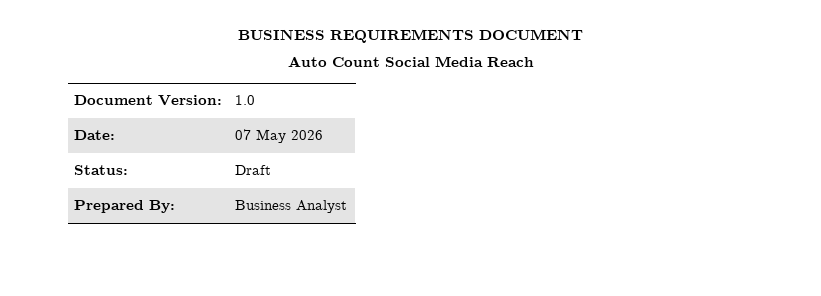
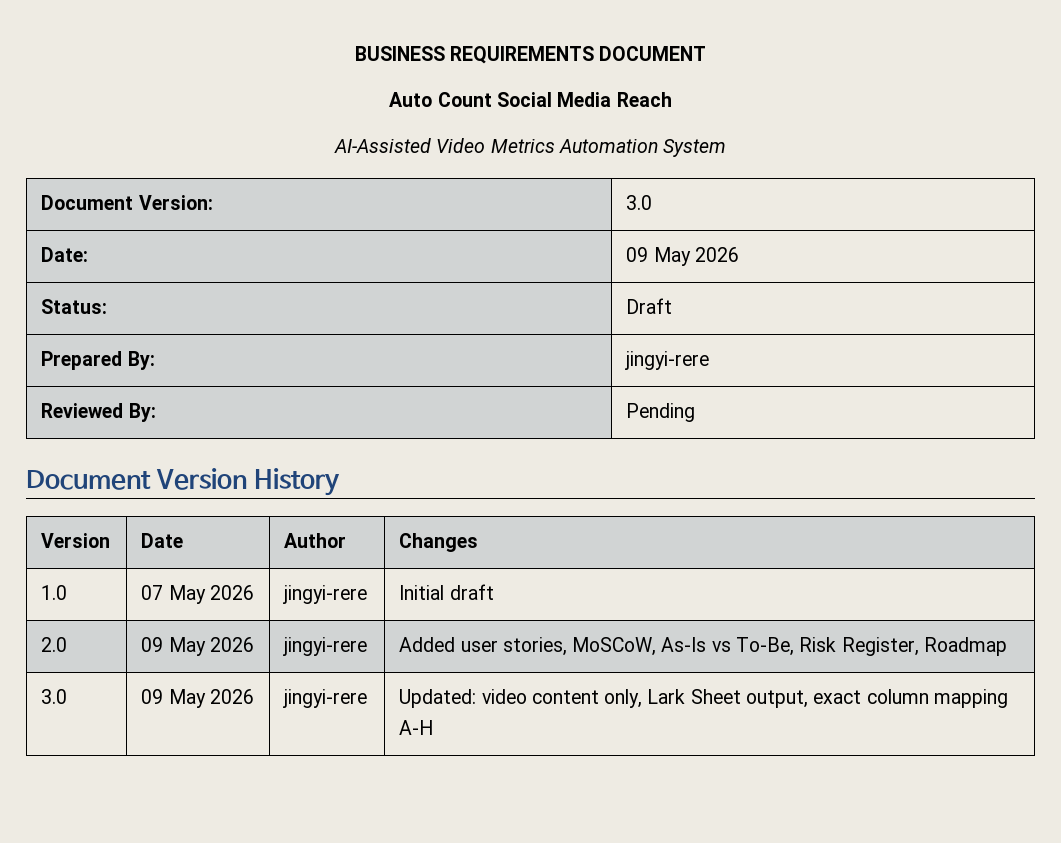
(534, 62) none -> [333,138,727,157] // AI-Assisted Video Metrics Automation System
[235,95,256,105] 1.0 -> [626,195,653,210] 3.0
[235,129,252,140] 07 -> [626,247,649,262] 09
[235,200,348,213] Business Analyst -> [625,351,710,370] [41,403,156,422] [626,403,696,422] [26,468,341,496] [41,533,111,548] [141,533,184,548] [284,533,347,548] [399,533,479,552] [41,585,68,600] [141,585,254,604] [283,585,368,604] [399,584,494,600] [41,637,68,652] [141,637,254,656] [283,637,368,656] [399,637,1007,656] [41,689,68,704] [141,689,254,708] [283,689,368,708] [399,689,1008,708] [399,720,434,735] jingyi-rere // Reviewed By: | Pending // Document Version History // Version | Date | Author | Changes // 1.0 | 07 May 2026 | jingyi-rere | Initial draft // 2.0 | 09 May 2026 | jingyi-rere | Added user stories, MoSCoW, As-Is vs To-Be, Risk Register, Roadmap // 3.0 | 09 May 2026 | jingyi-rere | Updated: video content only, Lark Sheet output, exact column mapping A-H

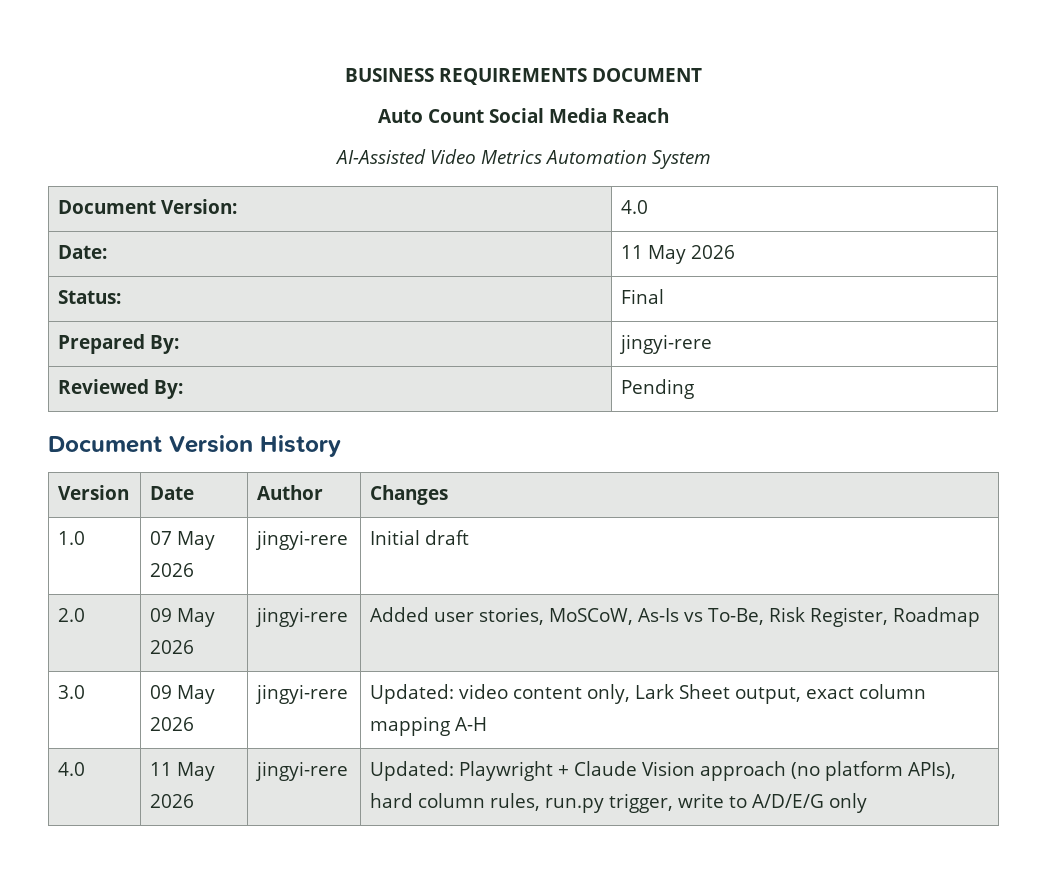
[626,195,653,210] 3.0 -> [621,200,649,214] 4.0
[626,247,649,262] 09 -> [621,245,644,259] 11
[626,298,673,314] Draft -> [621,289,665,304] Final
(434, 727) none -> [58,762,86,776] [150,762,216,781] [150,794,195,808] [255,761,349,781] [370,761,957,781] [370,793,868,813] // 4.0 | 11 May 2026 | jingyi-rere | Updated: Playwright + Claude Vision approach (no platform APIs), hard column rules, run.py trigger, write to A/D/E/G only

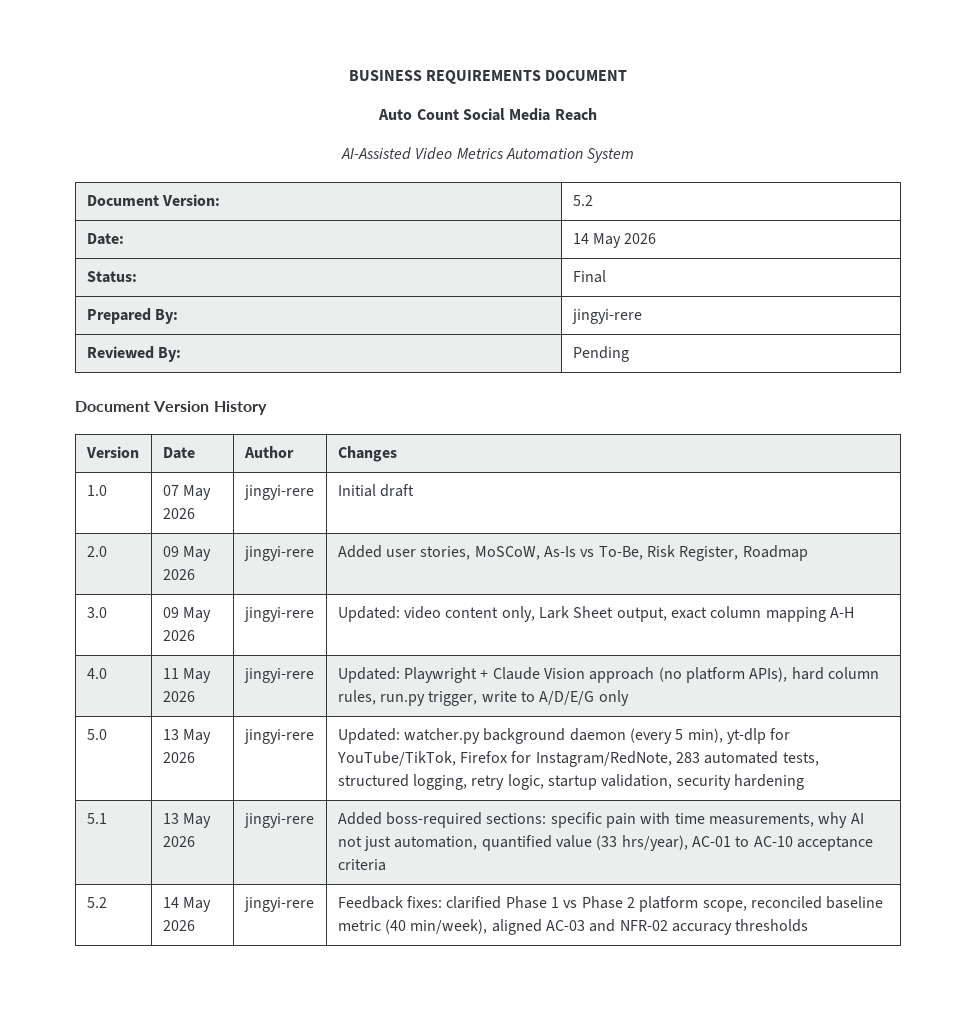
[621,200,649,214] 4.0 -> [572,195,593,206] 5.2
[621,245,644,259] 11 -> [572,233,589,244] 14
(868, 803) none -> [86,729,107,740] [162,729,212,744] [162,752,195,763] [243,729,314,744] [337,728,791,744] [336,751,819,767] [337,774,805,790] [86,813,107,824] [162,813,212,828] [162,836,195,847] [243,813,314,828] [337,812,864,828] [337,835,873,851] [337,859,386,871] [86,897,107,908] [162,897,212,912] [162,920,195,931] [243,897,314,912] [337,896,884,912] [337,919,809,935] // 5.0 | 13 May 2026 | jingyi-rere | Updated: watcher.py background daemon (every 5 min), yt-dlp for YouTube/TikTok, Firefox for Instagram/RedNote, 283 automated tests, structured logging, retry logic, startup validation, security hardening // 5.1 | 13 May 2026 | jingyi-rere | Added boss-required sections: specific pain with time measurements, why AI not just automation, quantified value (33 hrs/year), AC-01 to AC-10 acceptance criteria // 5.2 | 14 May 2026 | jingyi-rere | Feedback fixes: clarified Phase 1 vs Phase 2 platform scope, reconciled baseline metric (40 min/week), aligned AC-03 and NFR-02 accuracy thresholds

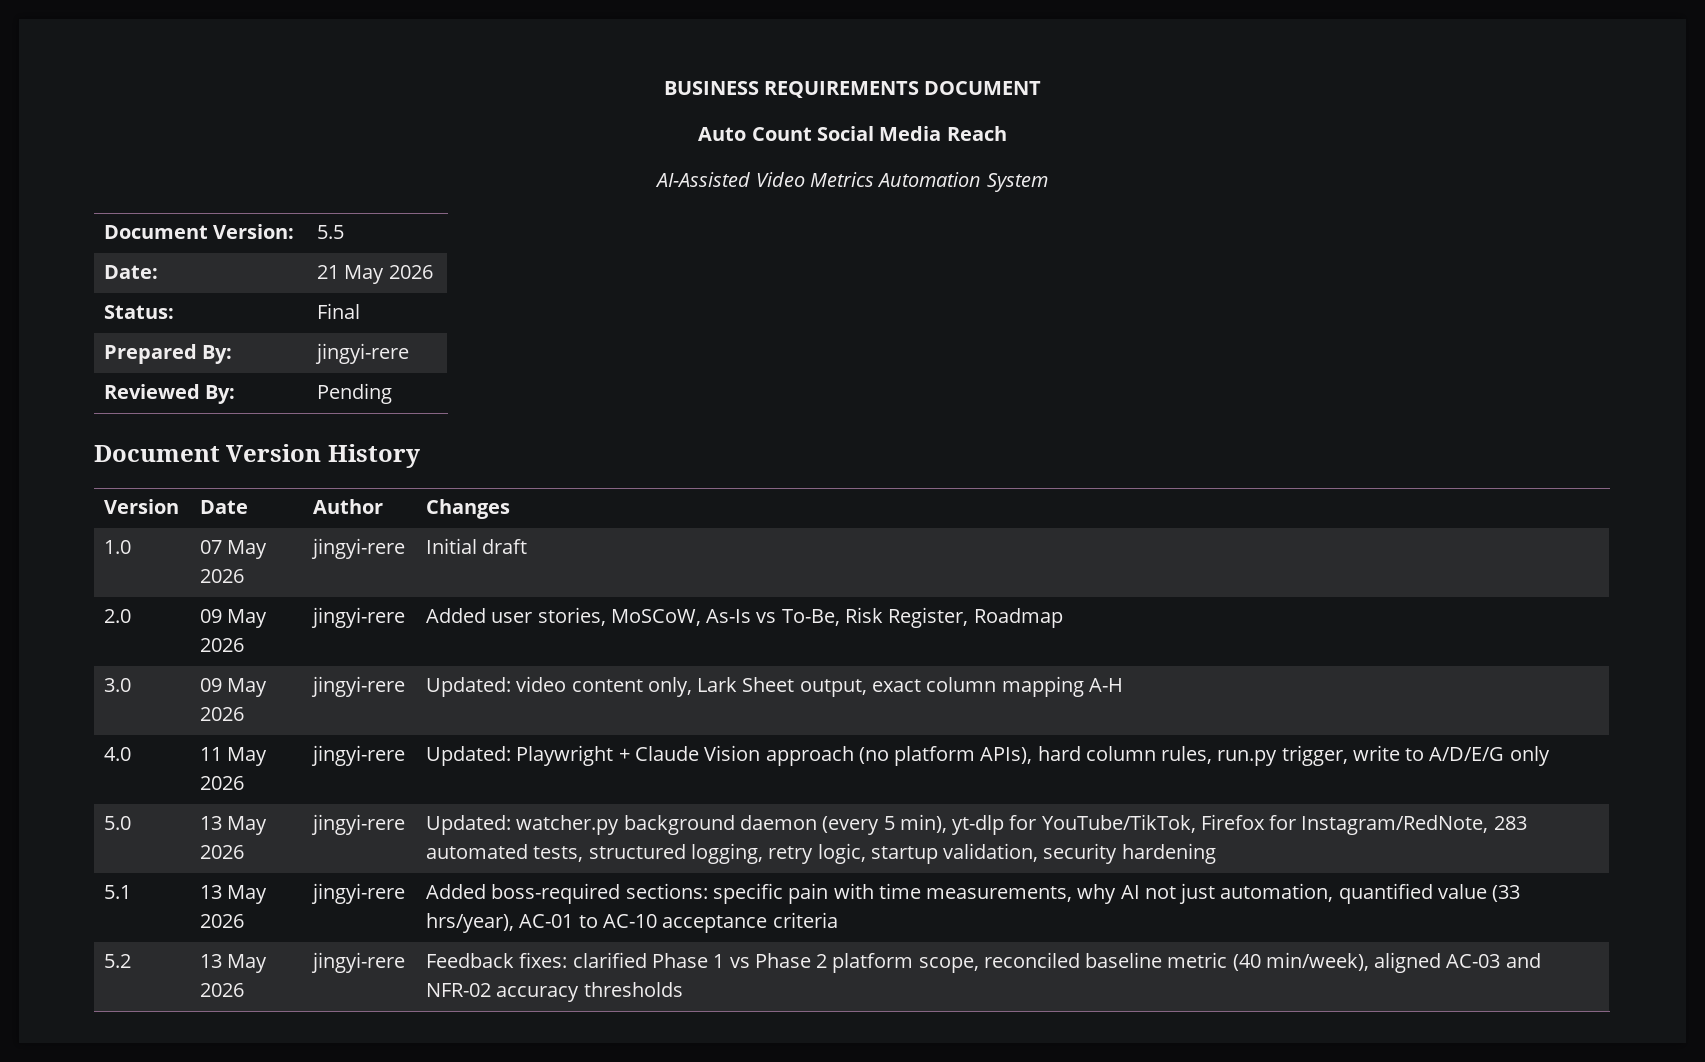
[572,195,593,206] 5.2 -> [317,225,345,239] 5.5
[572,233,589,244] 14 -> [317,265,340,279] 21
[162,897,179,908] 14 -> [200,954,223,968] 13

